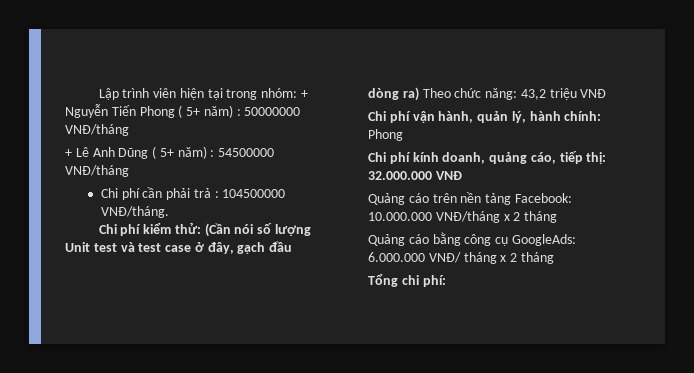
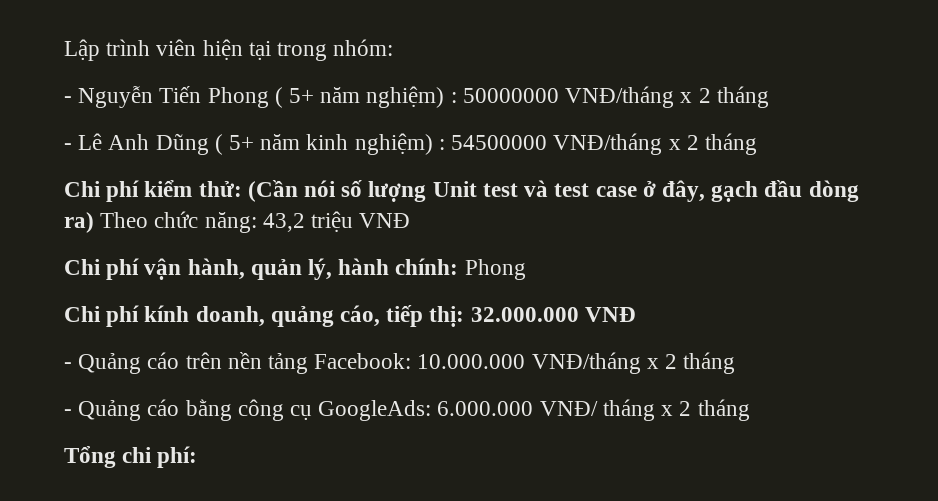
[301,90,309,98] + -> [64,96,72,103] // -
[203,105,233,118] năm) -> [320,86,445,108] năm nghiệm)
[65,149,72,157] // + -> [680,86,769,108] [64,143,72,150] x 2 tháng // -
[177,146,207,159] năm) -> [260,133,433,155] năm kinh nghiệm)
[100,187,286,200] [100,206,169,218] // Chi phí cần phải trả : 104500000 VNĐ/tháng. -> [668,133,757,155] x 2 tháng
(462, 175) none -> [64,362,72,369] -
(558, 217) none -> [64,409,72,416] -

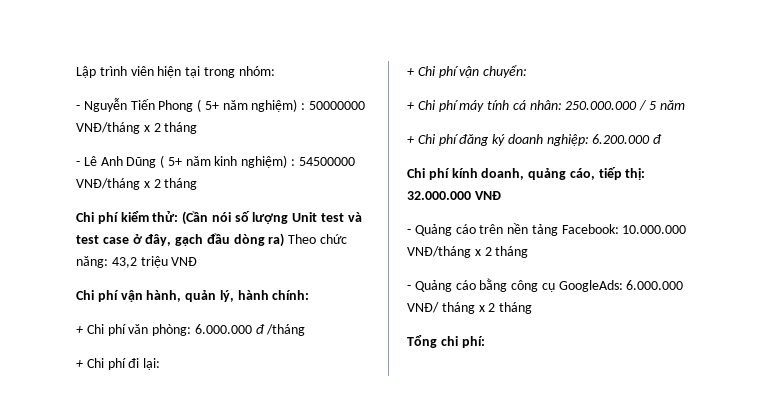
[464,259,526,280] Phong -> [76,324,306,336] [76,358,161,370] [407,65,528,78] [407,100,685,112] [407,134,663,146] // + Chi phí văn phòng: 6.000.000 đ /tháng // + Chi phí đi lại: // + Chi phí vận chuyển: // + Chi phí máy tính cá nhân: 250.000.000 / 5 năm // + Chi phí đăng ký doanh nghiệp: 6.200.000 đ

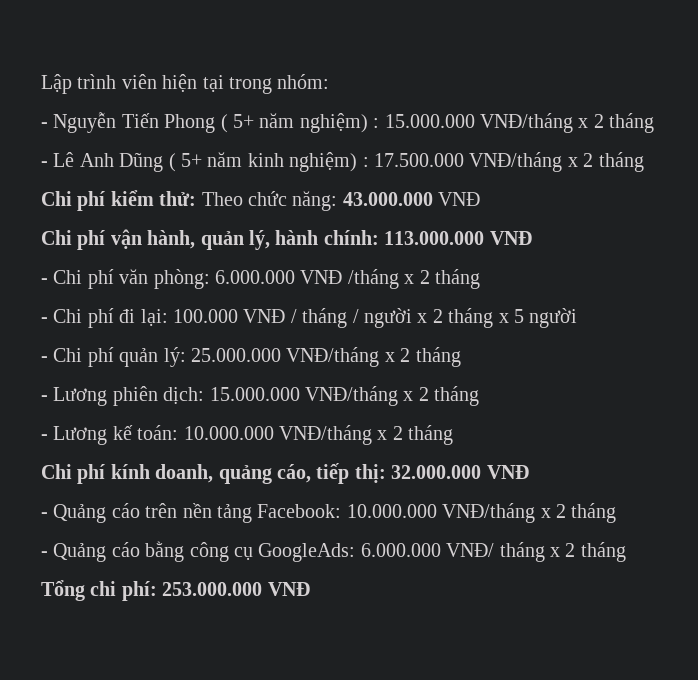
[309,101,366,110] 50000000 -> [384,114,475,128] 15.000.000
[298,157,355,166] 54500000 -> [374,153,464,167] 17.500.000
[182,211,362,225] [76,233,285,247] (Cần nói số lượng Unit test và test case ở đây, gạch đầu dòng ra) -> (197, 198) none
[111,256,168,268] 43,2 triệu -> [342,192,433,206] 43.000.000
[76,325,83,334] // + -> [384,231,532,245] [41,278,48,284] 113.000.000 VNĐ // -
[255,324,265,334] đ -> [300,270,343,284] VNĐ
[76,359,83,368] // + -> [404,269,480,289] [41,317,48,323] x 2 tháng // -
[407,65,528,78] [407,100,685,112] [407,134,663,146] // + Chi phí vận chuyển: // + Chi phí máy tính cá nhân: 250.000.000 / 5 năm // + Chi phí đăng ký doanh nghiệp: 6.200.000 đ -> [173,308,578,328] [41,347,461,367] [41,386,480,406] [41,425,454,445] 100.000 VNĐ / tháng / người x 2 tháng x 5 người // - Chi phí quản lý: 25.000.000 VNĐ/tháng x 2 tháng // - Lương phiên dịch: 15.000.000 VNĐ/tháng x 2 tháng // - Lương kế toán: 10.000.000 VNĐ/tháng x 2 tháng
(485, 342) none -> [162,582,310,596] 253.000.000 VNĐ

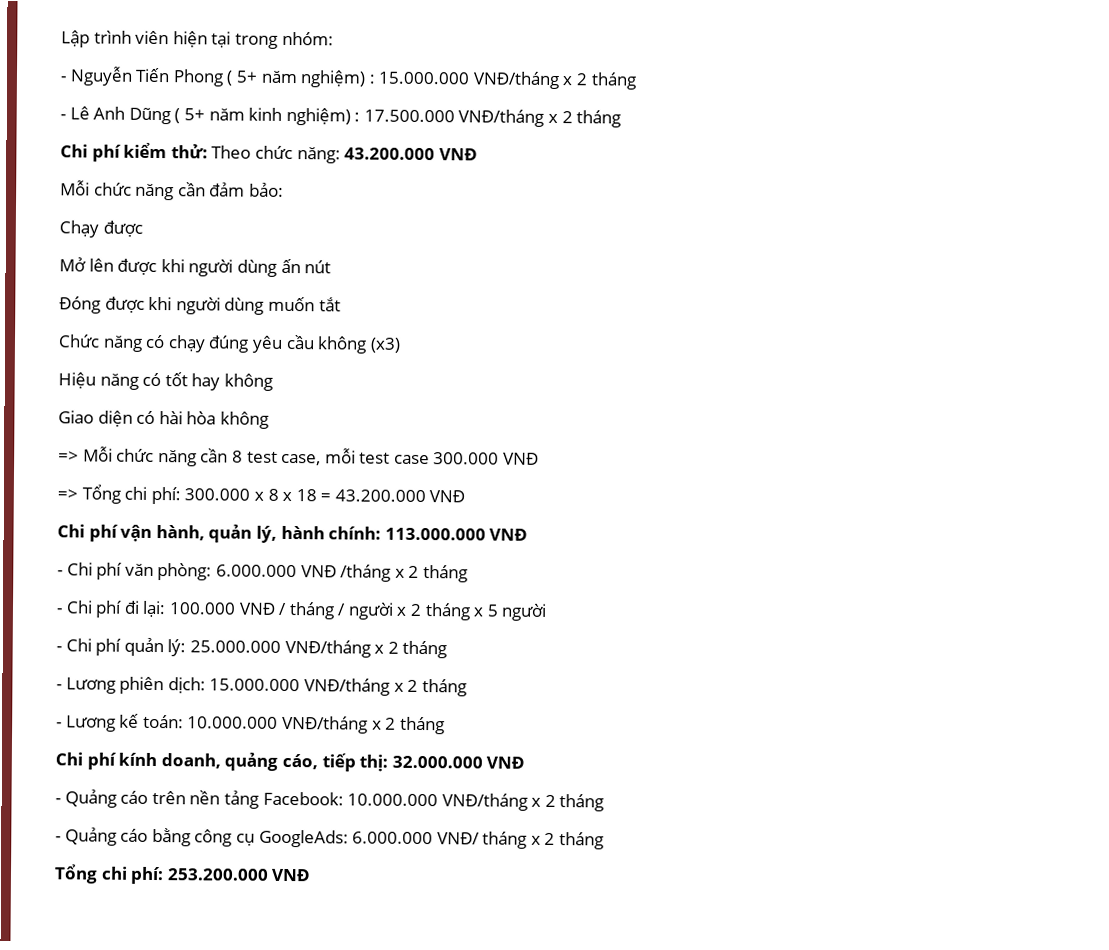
[342,192,433,206] 43.000.000 -> [344,147,478,161] [60,180,284,201] [59,220,143,238] [59,257,332,277] [59,296,341,315] [58,334,401,354] [58,372,273,391] [58,410,269,429] [58,446,540,467] [57,484,426,505] 43.200.000 VNĐ // Mỗi chức năng cần đảm bảo: // Chạy được // Mở lên được khi người dùng ấn nút // Đóng được khi người dùng muốn tắt // Chức năng có chạy đúng yêu cầu không (x3) // Hiệu năng có tốt hay không // Giao diện có hài hòa không // => Mỗi chức năng cần 8 test case, mỗi test case 300.000 VNĐ // => Tổng chi phí: 300.000 x 8 x 18 = 43.200.000
[162,582,263,596] 253.000.000 -> [166,868,269,881] 253.200.000

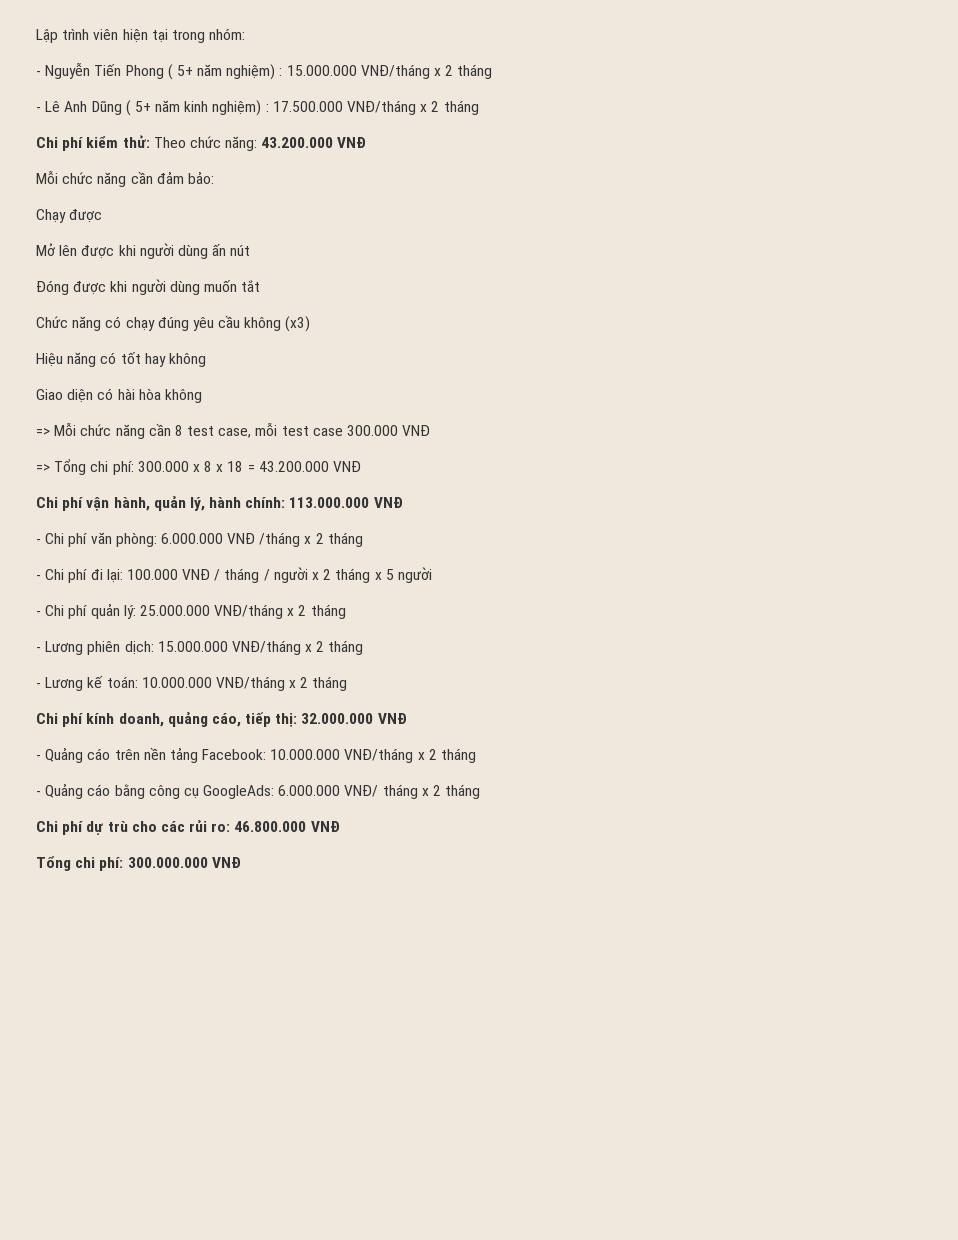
[54,864,269,885] // Tổng chi phí: 253.200.000 -> [36,820,340,835] [36,856,208,871] // Chi phí dự trù cho các rủi ro: 46.800.000 VNĐ // Tổng chi phí: 300.000.000

